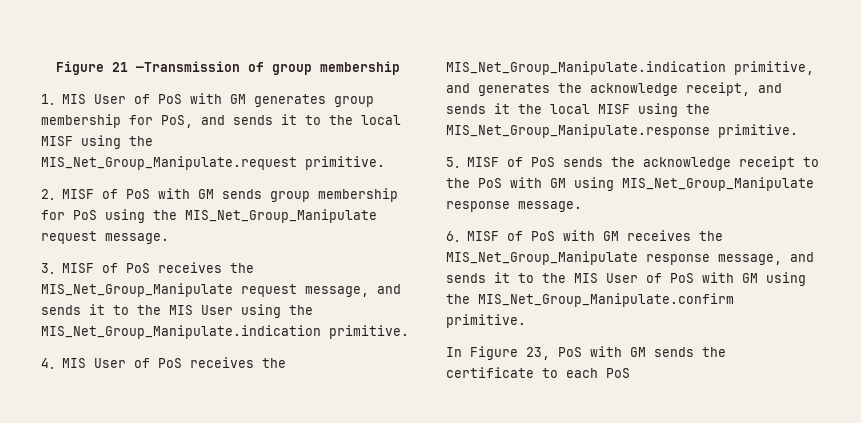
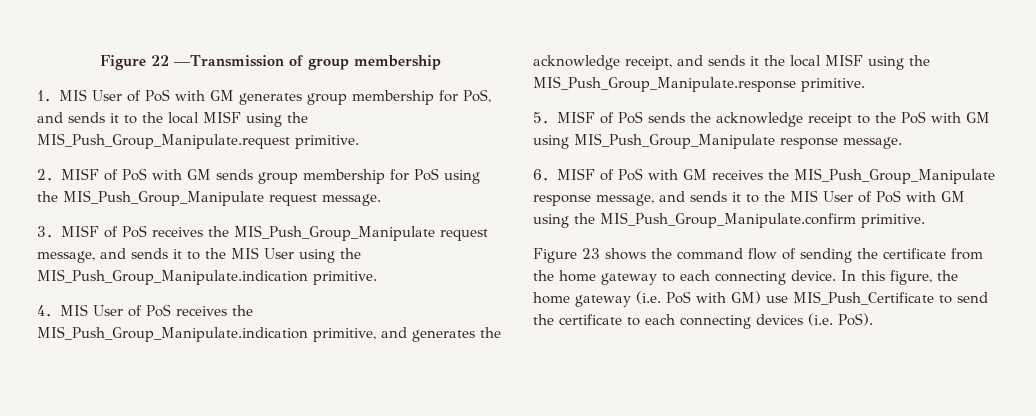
[56,61,128,75] Figure 21 -> [99,55,169,70] Figure 22
[41,156,297,170] MIS_Net_Group_Manipulate.request -> [37,133,290,149] MIS_Push_Group_Manipulate.request
[185,209,377,223] MIS_Net_Group_Manipulate -> [63,190,264,206] MIS_Push_Group_Manipulate
[41,283,233,297] MIS_Net_Group_Manipulate -> [234,225,435,241] MIS_Push_Group_Manipulate
[41,325,321,339] MIS_Net_Group_Manipulate.indication -> [37,269,308,285] MIS_Push_Group_Manipulate.indication
[446,61,726,75] MIS_Net_Group_Manipulate.indication -> [37,326,308,342] MIS_Push_Group_Manipulate.indication
[446,124,710,138] MIS_Net_Group_Manipulate.response -> [533,76,796,92] MIS_Push_Group_Manipulate.response
[622,177,814,191] MIS_Net_Group_Manipulate -> [574,133,775,149] MIS_Push_Group_Manipulate
[446,251,638,265] MIS_Net_Group_Manipulate -> [794,168,995,184] MIS_Push_Group_Manipulate
[478,293,734,307] [446,314,526,328] [446,346,726,360] [446,367,630,378] MIS_Net_Group_Manipulate.confirm primitive. // In Figure 23, PoS with GM sends the certificate to each PoS -> [600,212,925,228] [533,248,983,263] [533,270,958,285] [533,291,988,307] [533,313,873,329] MIS_Push_Group_Manipulate.confirm primitive. // Figure 23 shows the command flow of sending the certificate from the home gateway to each connecting device. In this figure, the home gateway (i.e. PoS with GM) use MIS_Push_Certificate to send the certificate to each connecting devices (i.e. PoS).

